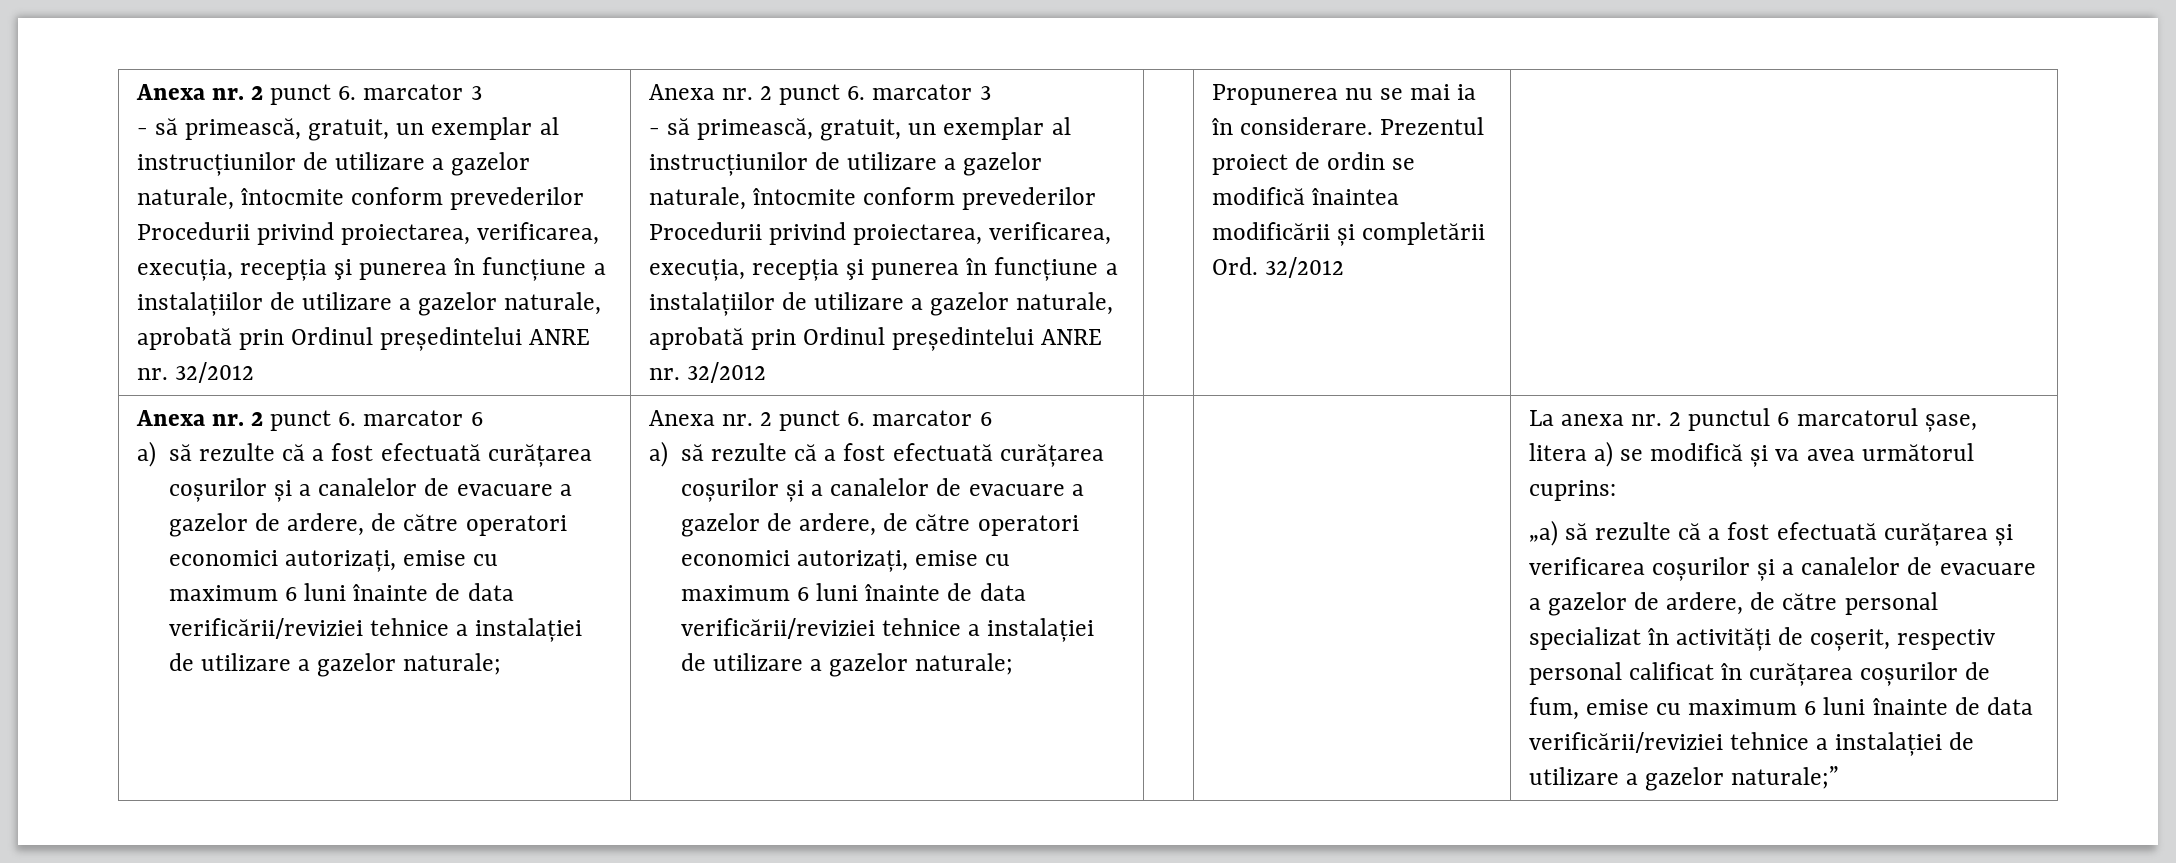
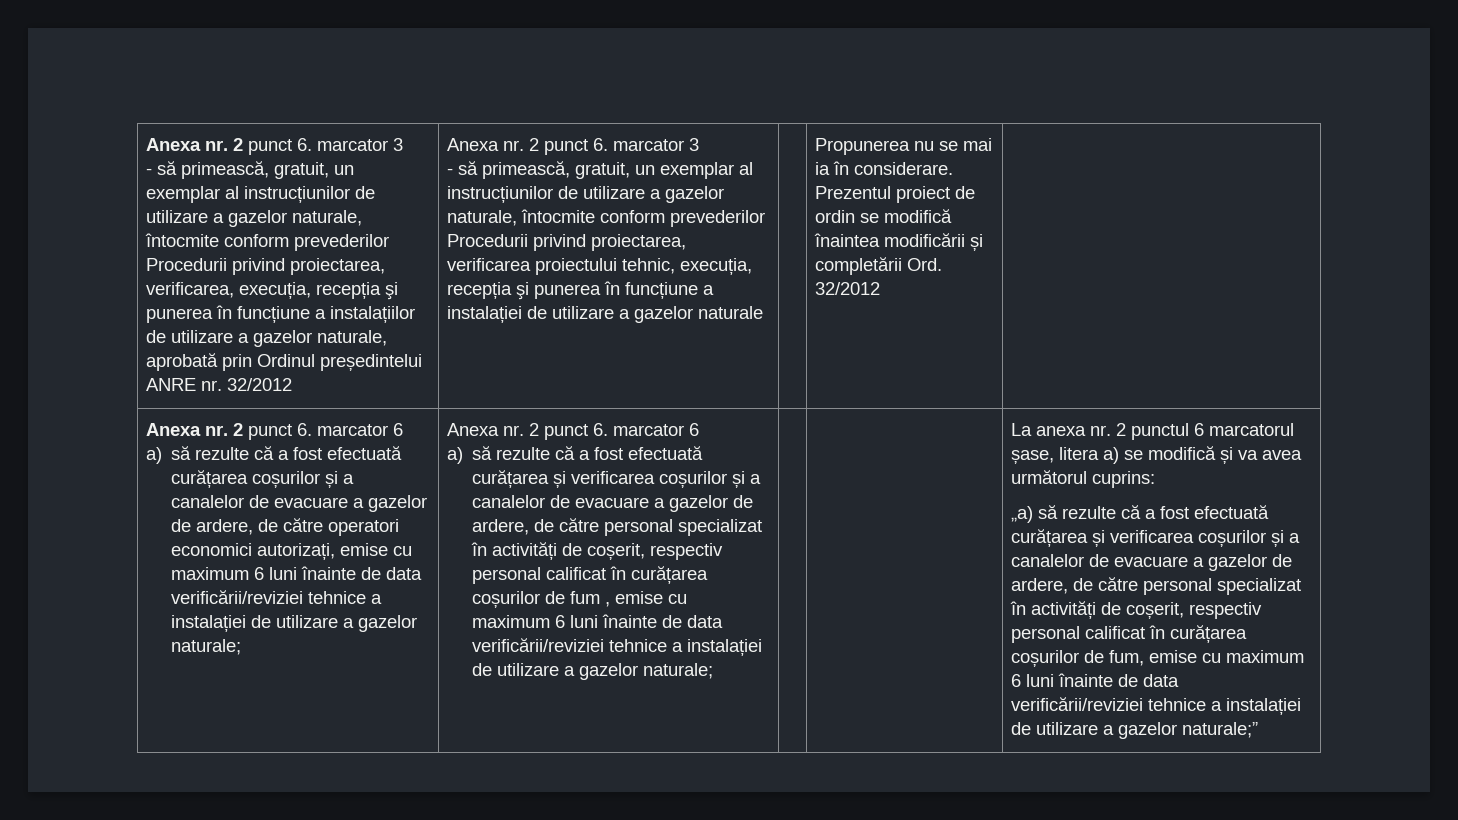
[989,222,1112,245] [648,257,1118,281] [648,292,1114,316] [648,327,1103,351] [648,362,766,383] verificarea, execuția, recepția şi punerea în funcțiune a instalațiilor de utilizare a gazelor naturale, aprobată prin Ordinul președintelui ANRE nr. 32/2012 -> [446,258,752,275] [446,281,714,300] [446,306,763,323] verificarea proiectului tehnic, execuția, recepția şi punerea în funcțiune a instalației de utilizare a gazelor naturale
(1104, 455) none -> [553,471,656,488] și verificarea
[977,515,1079,536] [680,550,908,572] operatori economici autorizați, -> [604,519,763,536] [471,542,724,560] [472,566,709,584] [472,591,611,608] personal specializat în activități de coșerit, respectiv personal calificat în curățarea coșurilor de fum ,

